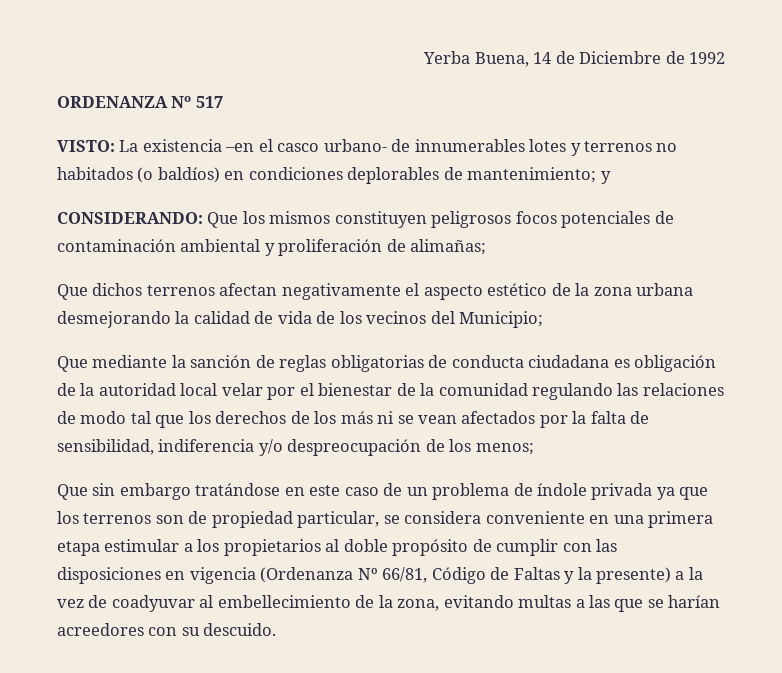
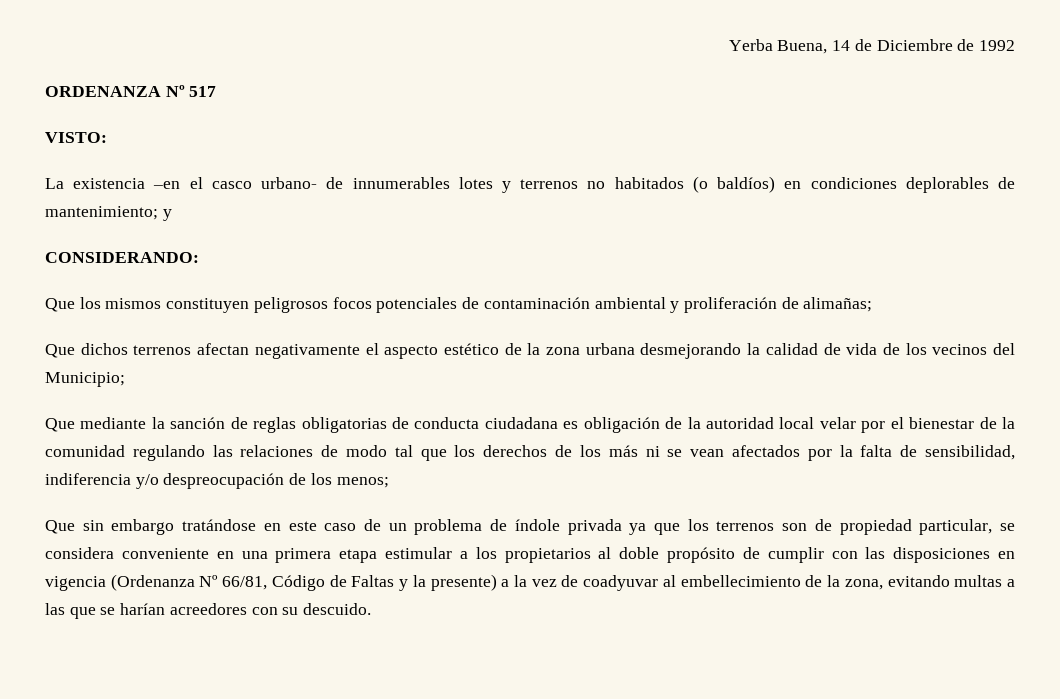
(115, 146) none -> (107, 137) //
(203, 218) none -> (199, 257) //

